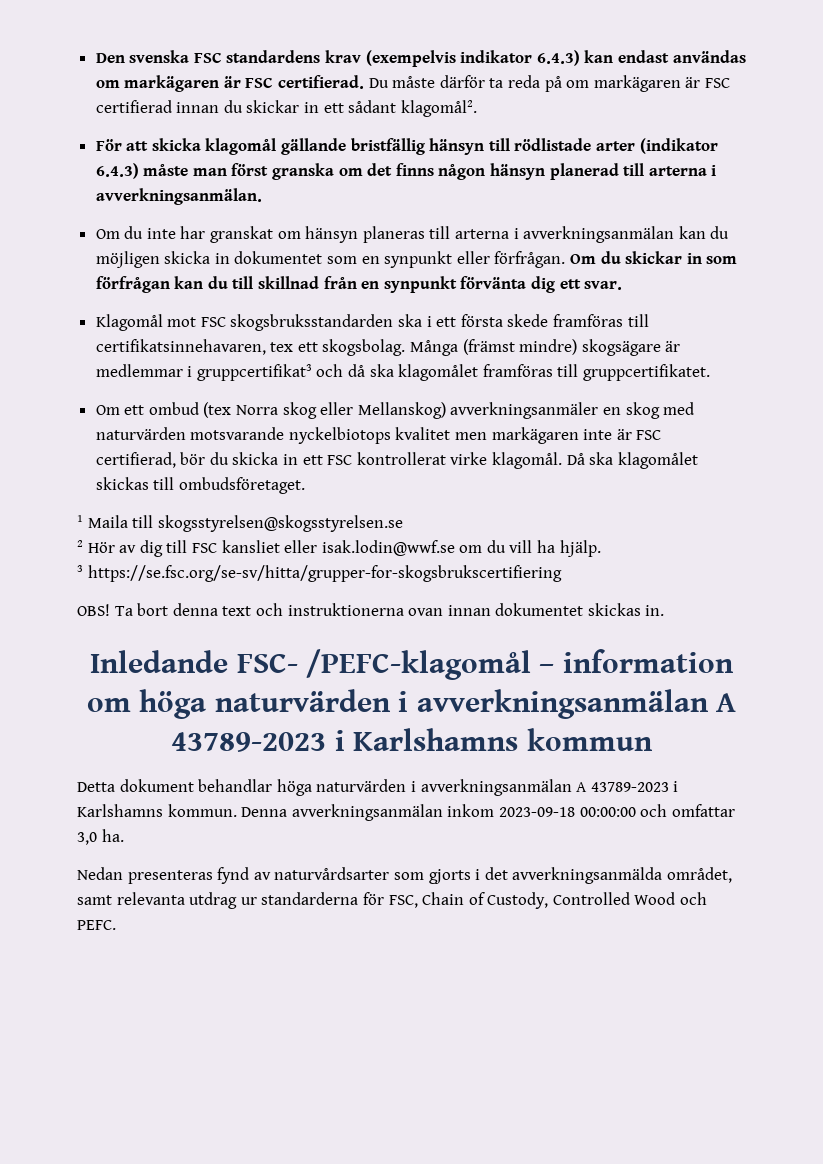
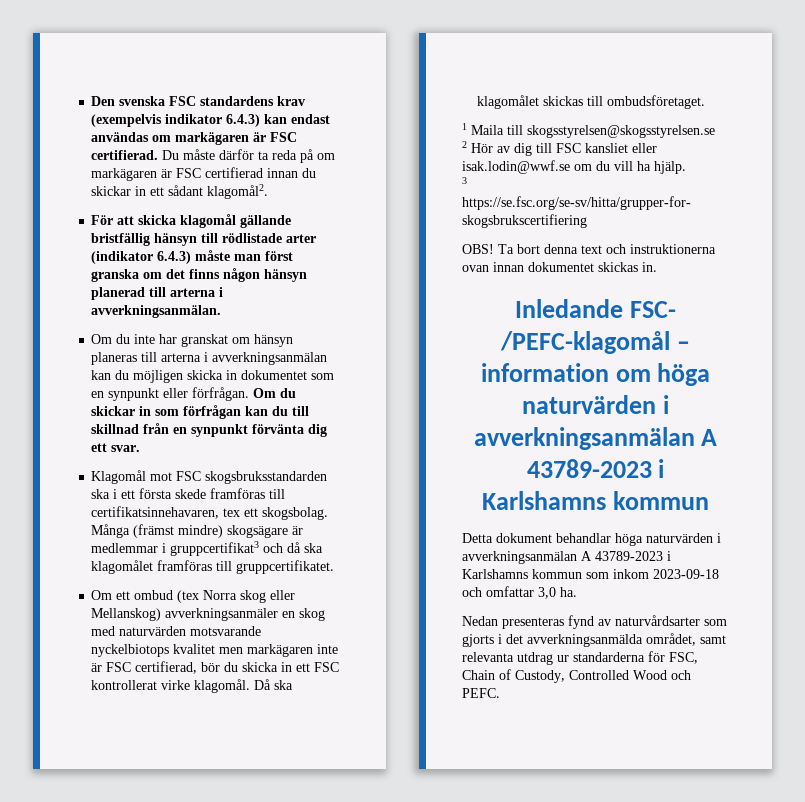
[167,804,443,821] kommun. Denna avverkningsanmälan -> [532,569,609,579] kommun som
[579,807,636,817] 00:00:00 -> (719, 574) none

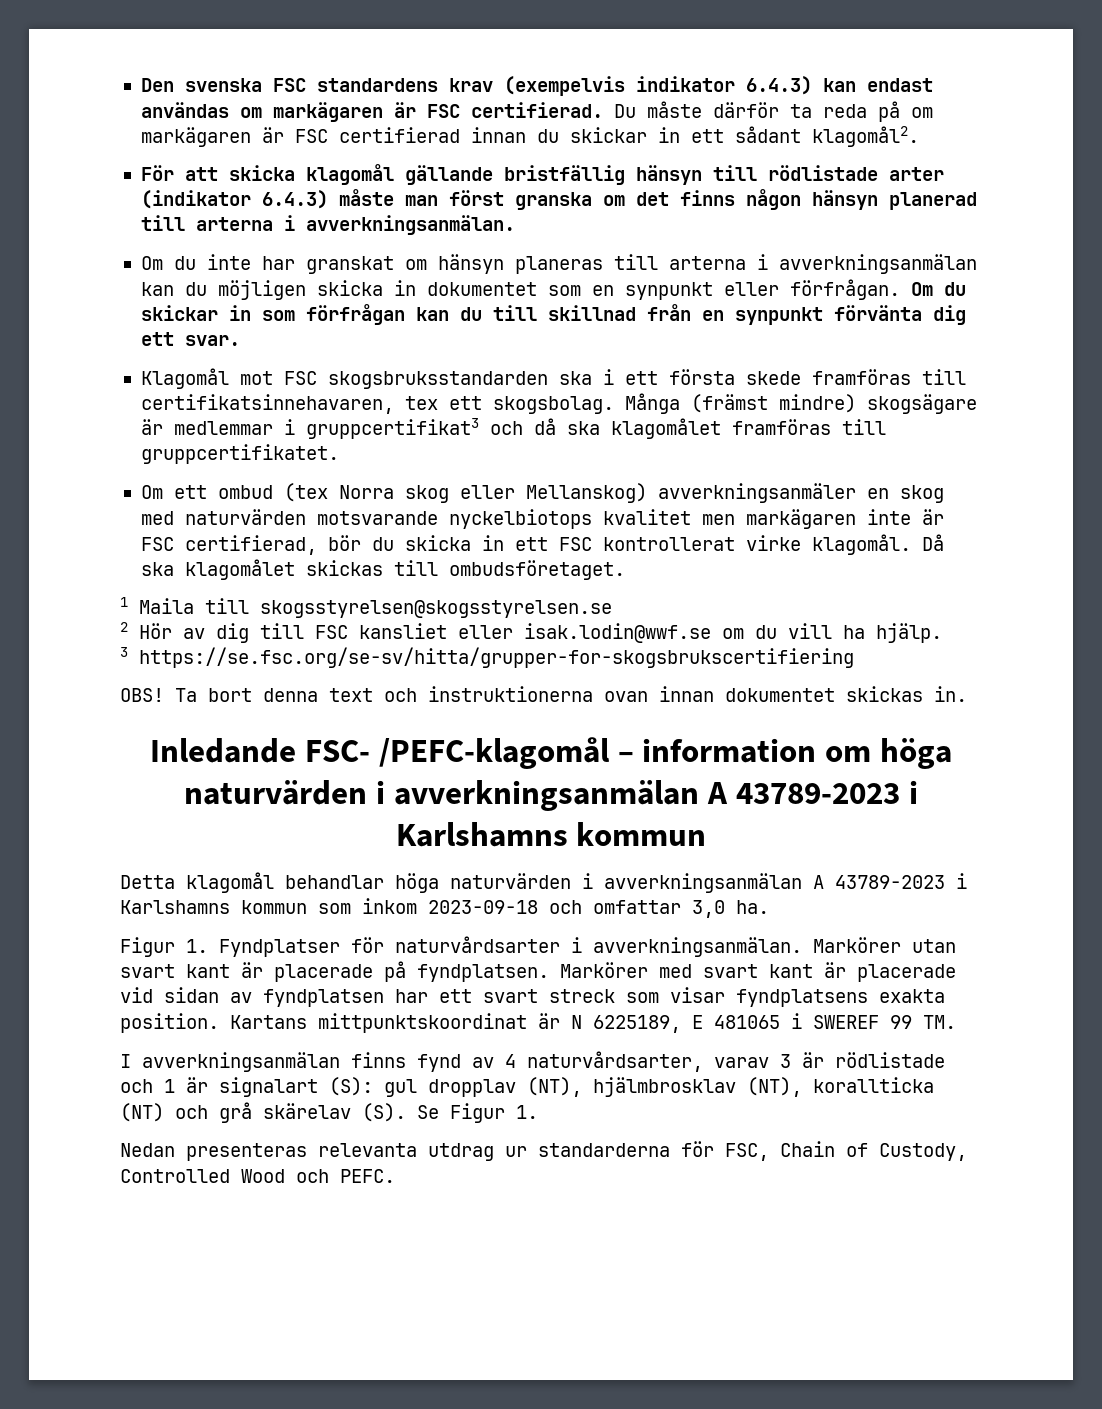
[496,533,552,543] dokument -> [186,872,274,893] klagomål
[462,615,727,629] [462,633,726,647] Nedan presenteras fynd av naturvårdsarter som gjorts i det avverkningsanmälda området, samt -> [120,936,956,957] [120,961,956,982] [120,987,945,1007] [120,1013,956,1033] [120,1051,945,1072] [120,1077,934,1097] [120,1102,538,1123] [120,1143,307,1161] Figur 1. Fyndplatser för naturvårdsarter i avverkningsanmälan. Markörer utan svart kant är placerade på fyndplatsen. Markörer med svart kant är placerade vid sidan av fyndplatsen har ett svart streck som visar fyndplatsens exakta position. Kartans mittpunktskoordinat är N 6225189, E 481065 i SWEREF 99 TM. // I avverkningsanmälan finns fynd av 4 naturvårdsarter, varav 3 är rödlistade och 1 är signalart (S): gul dropplav (NT), hjälmbrosklav (NT), korallticka (NT) och grå skärelav (S). Se Figur 1. // Nedan presenteras

